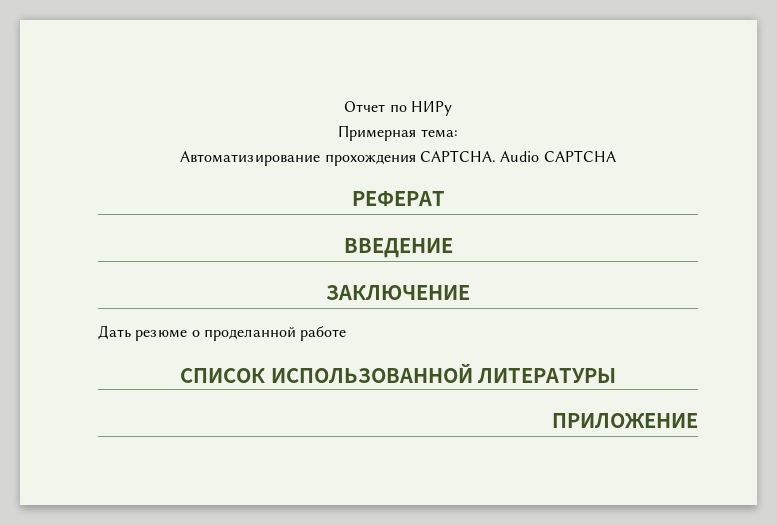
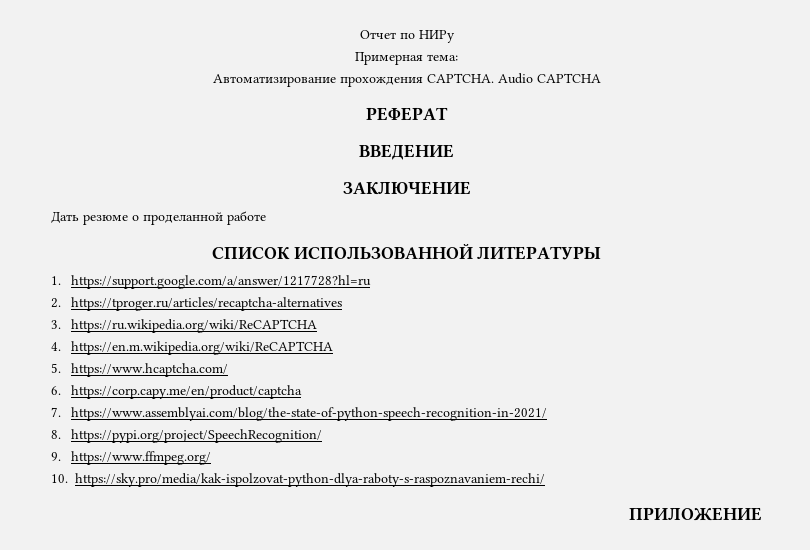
(616, 375) none -> [51,275,372,289] [51,297,343,311] [51,319,318,333] [51,341,334,355] [51,363,229,377] [51,385,303,399] [51,407,548,421] [51,429,323,443] [51,451,212,465] [51,473,545,487] // 1. https://support.google.com/a/answer/1217728?hl=ru // 2. https://tproger.ru/articles/recaptcha-alternatives // 3. https://ru.wikipedia.org/wiki/ReCAPTCHA // 4. https://en.m.wikipedia.org/wiki/ReCAPTCHA // 5. https://www.hcaptcha.com/ // 6. https://corp.capy.me/en/product/captcha // 7. https://www.assemblyai.com/blog/the-state-of-python-speech-recognition-in-2021/ // 8. https://pypi.org/project/SpeechRecognition/ // 9. https://www.ffmpeg.org/ // 10. https://sky.pro/media/kak-ispolzovat-python-dlya-raboty-s-raspoznavaniem-rechi/

